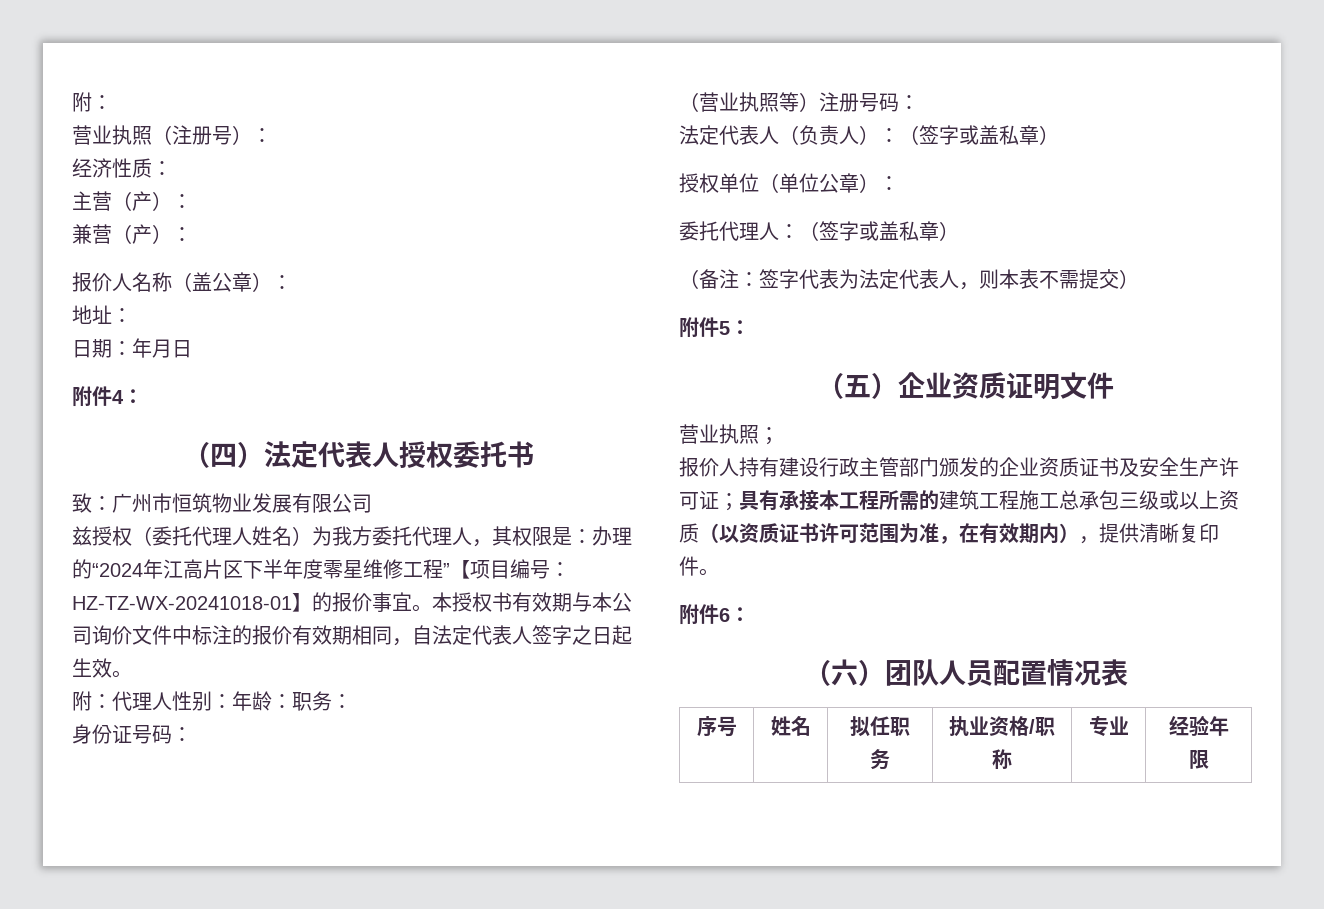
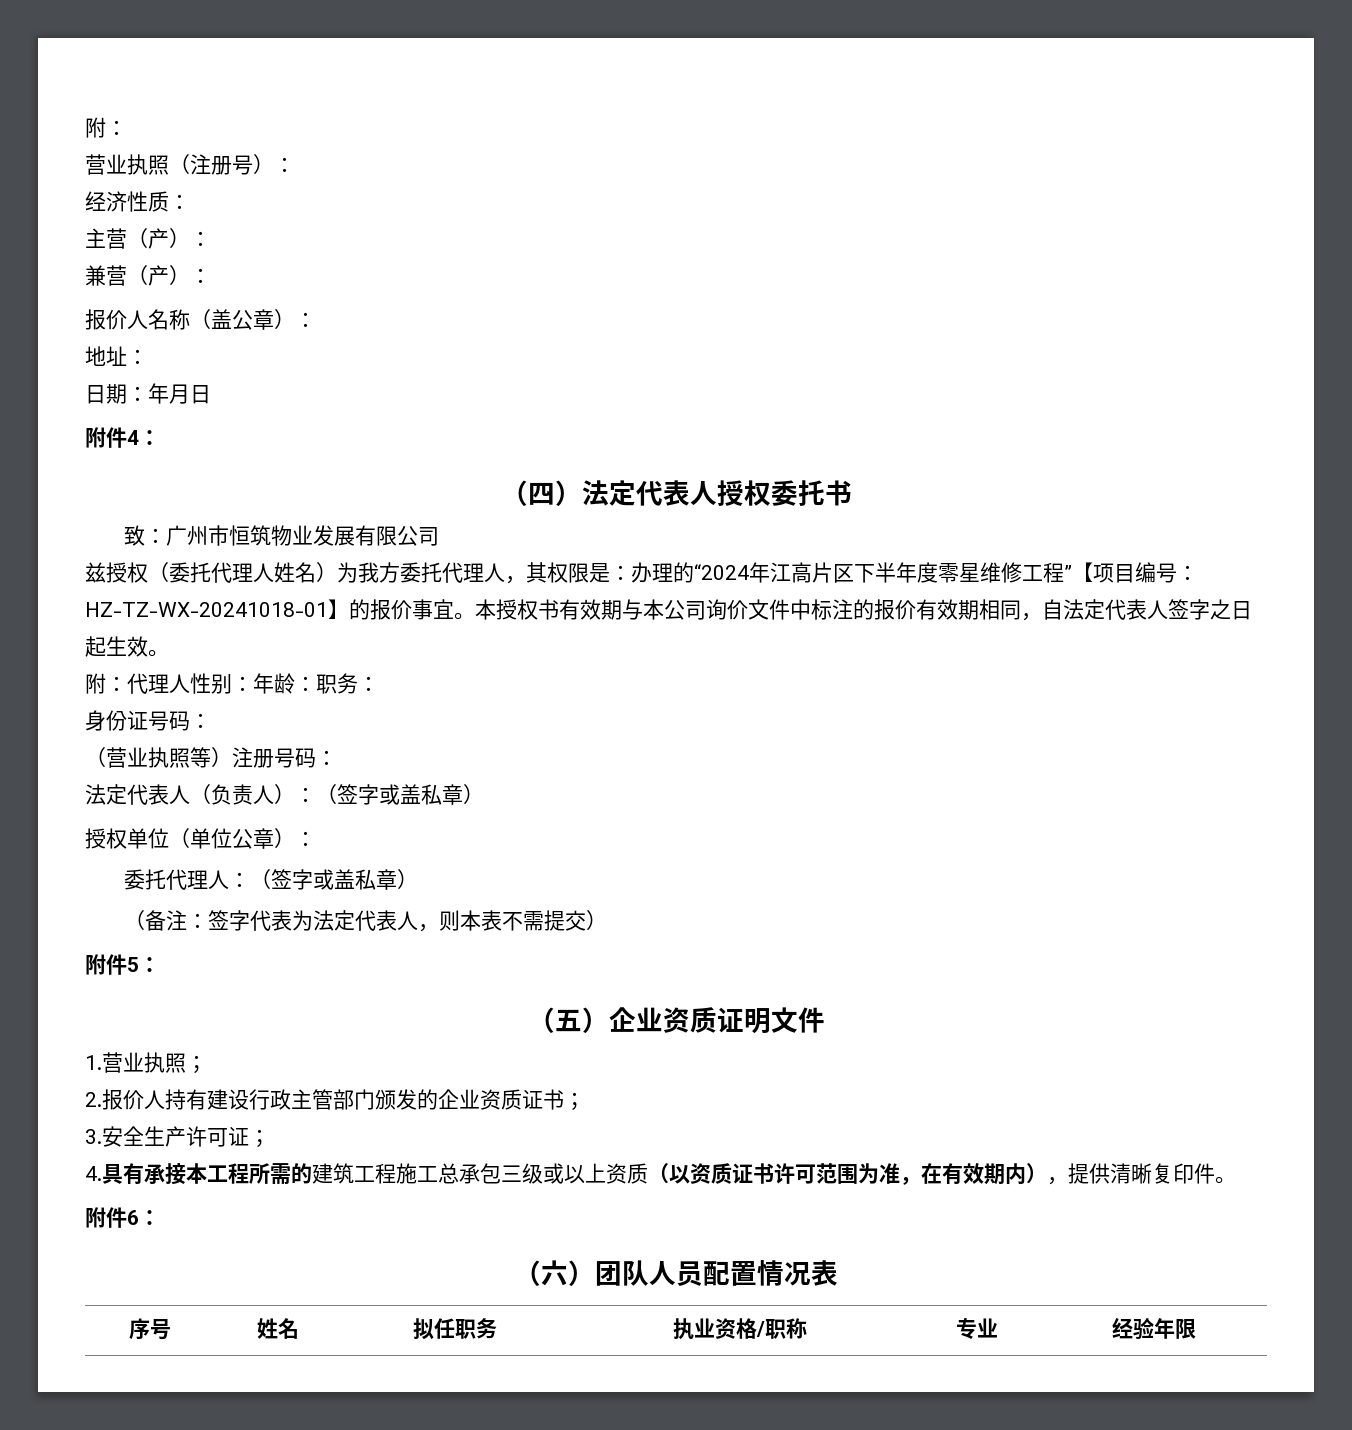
(1114, 385) none -> [85,1055,102,1070] 1.
(779, 436) none -> [85,1092,102,1107] 2.
[1119,458,1139,477] 及 -> [564,1092,585,1111] [85,1129,102,1144] ； // 3.
(739, 502) none -> [85,1166,102,1181] // 4.

